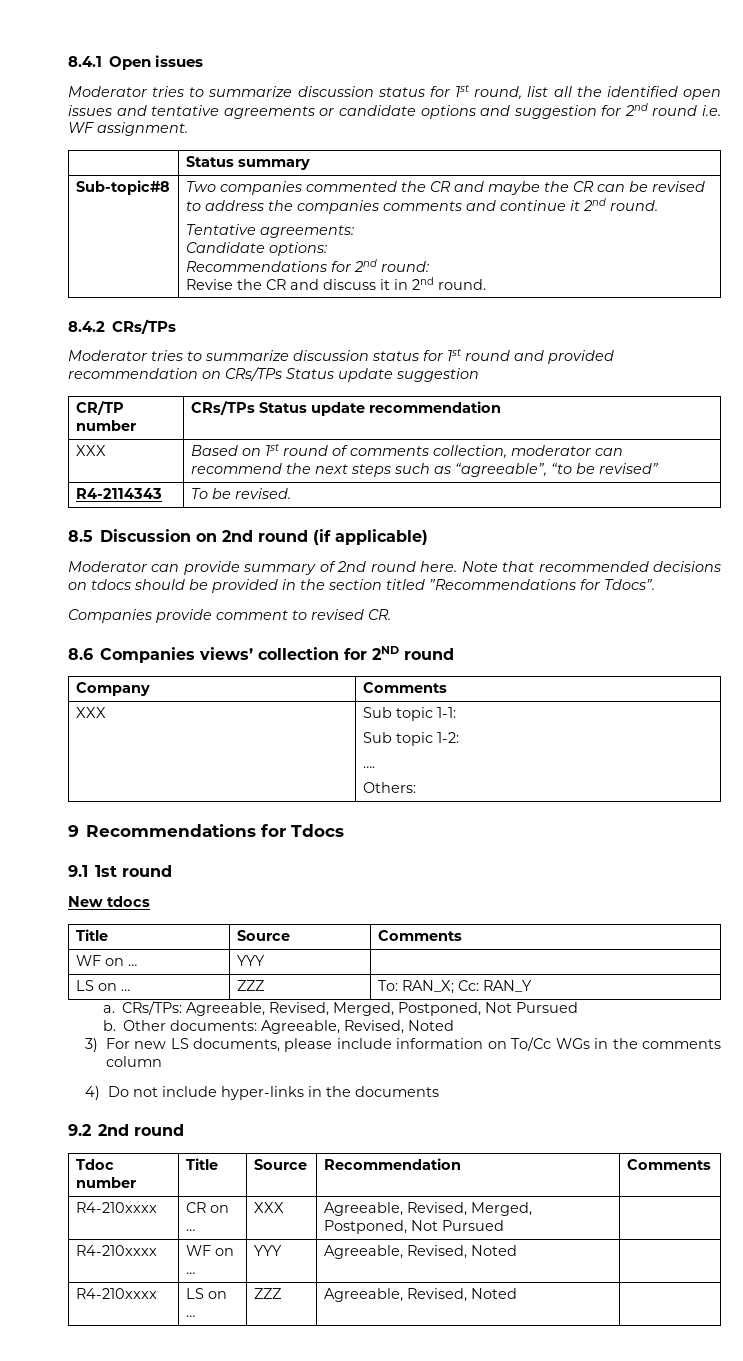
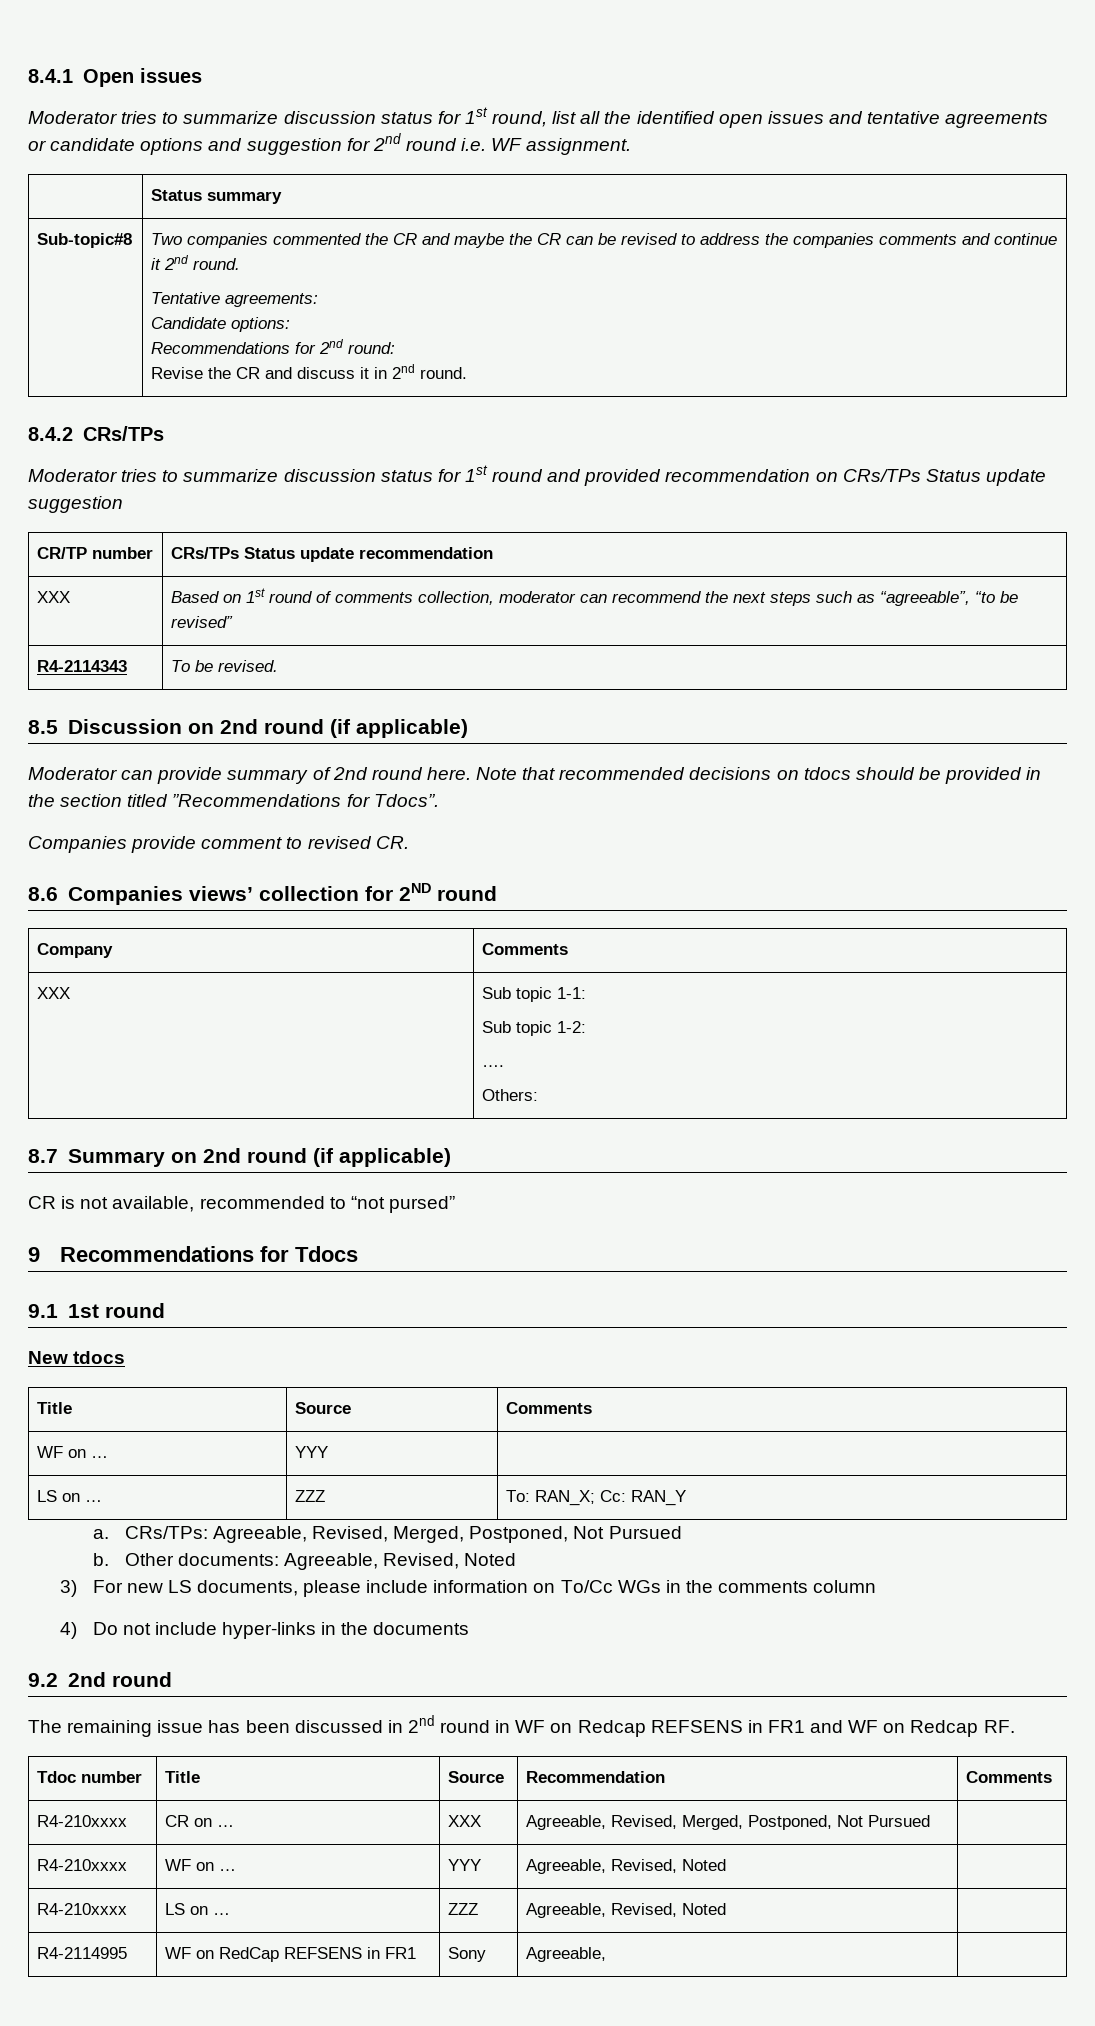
(416, 787) none -> [28,1148,451,1167] [28,1196,455,1213] // 8.7 Summary on 2nd round (if applicable) // CR is not available, recommended to “not pursed”
(185, 1130) none -> [28,1715,1015,1737] // The remaining issue has been discussed in 2nd round in WF on Redcap REFSENS in FR1 and WF on Redcap RF.
(517, 1293) none -> [37,1947,128,1959] [165,1947,417,1962] [448,1947,487,1962] [526,1947,607,1962] // R4-2114995 | WF on RedCap REFSENS in FR1 | Sony | Agreeable, |

